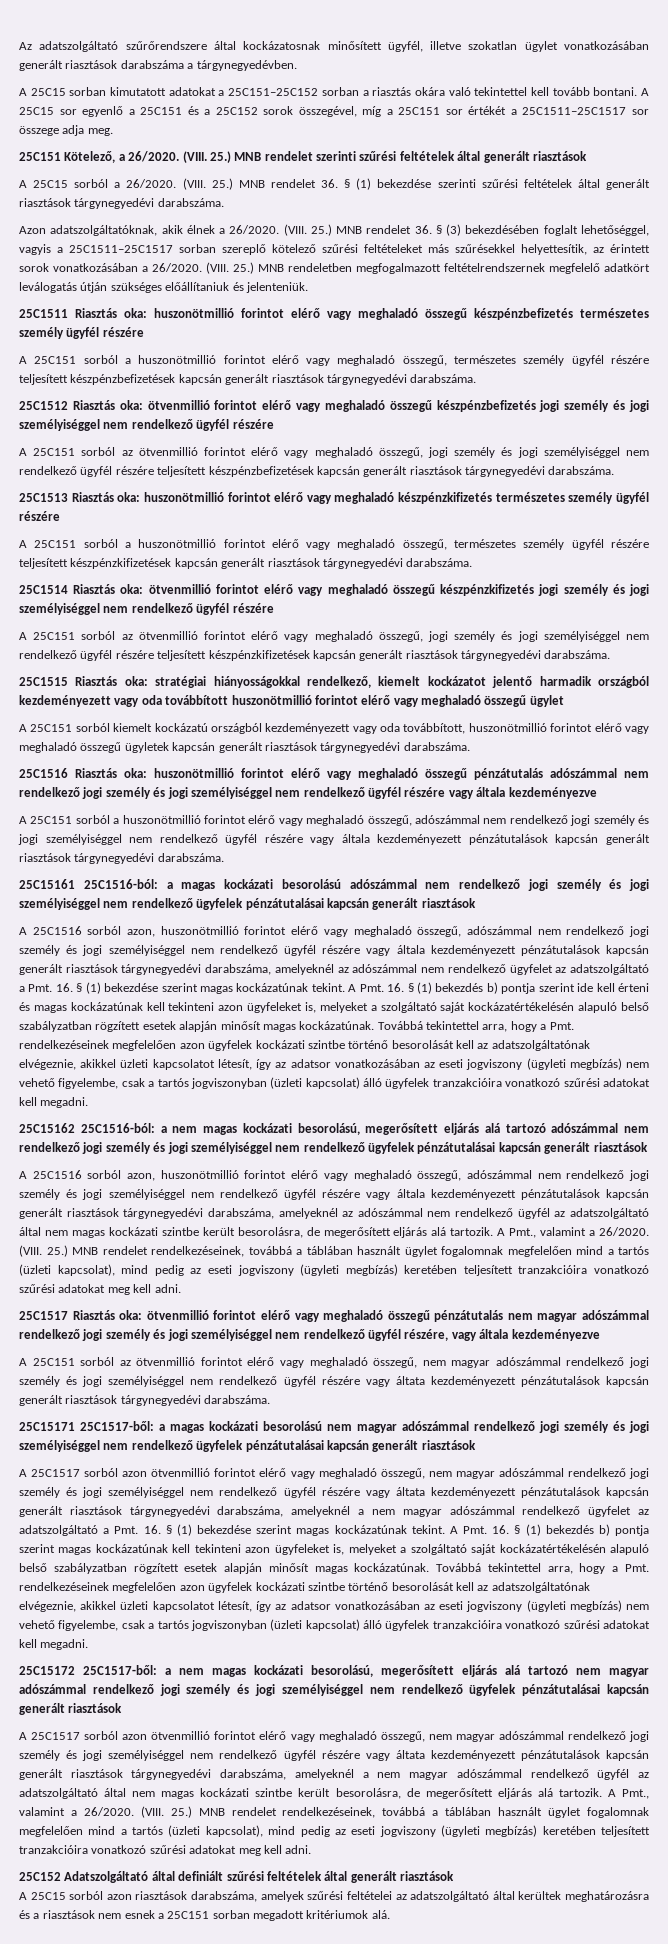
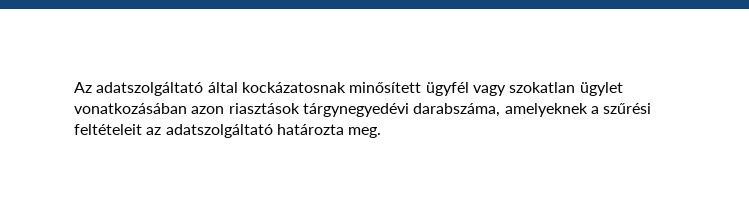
[125,41,207,50] szűrőrendszere -> (204, 89) none
[387,41,462,52] ügyfél, illetve -> [425,82,506,96] ügyfél vagy
[19,60,297,71] [19,87,649,96] [19,106,649,117] [19,125,113,136] [19,151,587,163] [19,178,651,190] [19,198,224,209] [19,224,649,236] [19,244,650,255] [19,262,650,274] [19,282,308,293] [19,308,649,320] [19,327,144,339] [19,355,649,366] [19,374,477,385] [19,400,649,412] [19,419,274,431] [19,447,649,458] [19,466,615,477] [19,492,649,504] [19,511,60,521] [19,539,649,550] [19,558,473,569] [19,584,650,596] [19,603,274,615] [19,631,649,642] [19,650,611,661] [19,676,649,688] [19,695,564,707] [19,723,649,734] [19,742,470,753] [19,768,649,780] [19,787,597,799] [19,815,649,826] [18,834,650,845] [19,853,224,864] [19,879,649,891] [19,898,476,910] [19,926,650,937] [19,945,650,956] [19,964,650,975] [19,982,650,994] [19,1002,649,1013] [19,1021,574,1032] [19,1040,590,1051] [19,1058,649,1070] [19,1077,650,1089] [19,1097,89,1108] [19,1123,649,1135] [19,1142,648,1154] [19,1170,650,1181] [19,1189,650,1200] [19,1208,649,1219] [19,1227,649,1238] [19,1245,649,1257] [19,1264,649,1276] [19,1284,181,1295] [19,1310,649,1322] [19,1329,600,1341] [19,1357,649,1368] [19,1376,649,1387] [19,1395,271,1406] [19,1421,649,1433] [19,1440,476,1452] [19,1468,649,1479] [19,1487,649,1498] [19,1506,649,1517] [19,1524,649,1536] [19,1544,649,1555] [19,1563,649,1574] [19,1582,590,1593] [19,1600,649,1612] [19,1619,650,1631] [19,1639,89,1650] [19,1665,649,1677] [19,1684,649,1696] [19,1703,123,1715] [19,1731,649,1742] [19,1750,649,1761] [19,1769,650,1780] [19,1788,649,1799] [19,1806,649,1818] [19,1825,650,1837] [19,1845,312,1856] [19,1871,454,1883] [19,1891,650,1902] [19,1910,390,1921] generált riasztások darabszáma a tárgynegyedévben. // A 25C15 sorban kimutatott adatokat a 25C151–25C152 sorban a riasztás okára való tekintettel kell tovább bontani. A 25C15 sor egyenlő a 25C151 és a 25C152 sorok összegével, míg a 25C151 sor értékét a 25C1511–25C1517 sor összege adja meg. // 25C151 Kötelező, a 26/2020. (VIII. 25.) MNB rendelet szerinti szűrési feltételek által generált riasztások // A 25C15 sorból a 26/2020. (VIII. 25.) MNB rendelet 36. § (1) bekezdése szerinti szűrési feltételek által generált riasztások tárgynegyedévi darabszáma. // Azon adatszolgáltatóknak, akik élnek a 26/2020. (VIII. 25.) MNB rendelet 36. § (3) bekezdésében foglalt lehetőséggel, vagyis a 25C1511–25C1517 sorban szereplő kötelező szűrési feltételeket más szűrésekkel helyettesítik, az érintett sorok vonatkozásában a 26/2020. (VIII. 25.) MNB rendeletben megfogalmazott feltételrendszernek megfelelő adatkört leválogatás útján szükséges előállítaniuk és jelenteniük. // 25C1511 Riasztás oka: huszonötmillió forintot elérő vagy meghaladó összegű készpénzbefizetés természetes személy ügyfél részére // A 25C151 sorból a huszonötmillió forintot elérő vagy meghaladó összegű, természetes személy ügyfél részére teljesített készpénzbefizetések kapcsán generált riasztások tárgynegyedévi darabszáma. // 25C1512 Riasztás oka: ötvenmillió forintot elérő vagy meghaladó összegű készpénzbefizetés jogi személy és jogi személyiséggel nem rendelkező ügyfél részére // A 25C151 sorból az ötvenmillió forintot elérő vagy meghaladó összegű, jogi személy és jogi személyiséggel nem rendelkező ügyfél részére teljesített készpénzbefizetések kapcsán generált riasztások tárgynegyedévi darabszáma. // 25C1513 Riasztás oka: huszonötmillió forintot elérő vagy meghaladó készpénzkifizetés természetes személy ügyfél részére // A 25C151 sorból a huszonötmillió forintot elérő vagy meghaladó összegű, természetes személy ügyfél részére teljesített készpénzkifizetések kapcsán generált riasztások tárgynegyedévi darabszáma. // 25C1514 Riasztás oka: ötvenmillió forintot elérő vagy meghaladó összegű készpénzkifizetés jogi személy és jogi személyiséggel nem rendelkező ügyfél részére // A 25C151 sorból az ötvenmillió forintot elérő vagy meghaladó összegű, jogi személy és jogi személyiséggel nem rendelkező ügyfél részére teljesített készpénzkifizetések kapcsán generált riasztások tárgynegyedévi darabszáma. // 25C1515 Riasztás oka: stratégiai hiányosságokkal rendelkező, kiemelt kockázatot jelentő harmadik országból kezdeményezett vagy oda továbbított huszonötmillió forintot elérő vagy meghaladó összegű ügylet // A 25C151 sorból kiemelt kockázatú országból kezdeményezett vagy oda továbbított, huszonötmillió forintot elérő vagy meghaladó összegű ügyletek kapcsán generált riasztások tárgynegyedévi darabszáma. // 25C1516 Riasztás oka: huszonötmillió forintot elérő vagy meghaladó összegű pénzátutalás adószámmal nem rendelkező jogi személy és jogi személyiséggel nem rendelkező ügyfél részére vagy általa kezdeményezve // A 25C151 sorból a huszonötmillió forintot elérő vagy meghaladó összegű, adószámmal nem rendelkező jogi személy és jogi személyiséggel nem rendelkező ügyfél részére vagy általa kezdeményezett pénzátutalások kapcsán generált riasztások tárgynegyedévi darabszáma. // 25C15161 25C1516-ból: a magas kockázati besorolású adószámmal nem rendelkező jogi személy és jogi személyiséggel nem rendelkező ügyfelek pénzátutalásai kapcsán generált riasztások // A 25C1516 sorból azon, huszonötmillió forintot elérő vagy meghaladó összegű, adószámmal nem rendelkező jogi személy és jogi személyiséggel nem rendelkező ügyfél részére vagy általa kezdeményezett pénzátutalások kapcsán generált riasztások tárgynegyedévi darabszáma, amelyeknél az adószámmal nem rendelkező ügyfelet az adatszolgáltató a Pmt. 16. § (1) bekezdése szerint magas kockázatúnak tekint. A Pmt. 16. § (1) bekezdés b) pontja szerint ide kell érteni és magas kockázatúnak kell tekinteni azon ügyfeleket is, melyeket a szolgáltató saját kockázatértékelésén alapuló belső szabályzatban rögzített esetek alapján minősít magas kockázatúnak. Továbbá tekintettel arra, hogy a Pmt. rendelkezéseinek megfelelően azon ügyfelek kockázati szintbe történő besorolását kell az adatszolgáltatónak elvégeznie, akikkel üzleti kapcsolatot létesít, így az adatsor vonatkozásában az eseti jogviszony (ügyleti megbízás) nem vehető figyelembe, csak a tartós jogviszonyban (üzleti kapcsolat) álló ügyfelek tranzakcióira vonatkozó szűrési adatokat kell megadni. // 25C15162 25C1516-ból: a nem magas kockázati besorolású, megerősített eljárás alá tartozó adószámmal nem rendelkező jogi személy és jogi személyiséggel nem rendelkező ügyfelek pénzátutalásai kapcsán generált riasztások // A 25C1516 sorból azon, huszonötmillió forintot elérő vagy meghaladó összegű, adószámmal nem rendelkező jogi személy és jogi személyiséggel nem rendelkező ügyfél részére vagy általa kezdeményezett pénzátutalások kapcsán generált riasztások tárgynegyedévi darabszáma, amelyeknél az adószámmal nem rendelkező ügyfél az adatszolgáltató által nem magas kockázati szintbe került besorolásra, de megerősített eljárás alá tartozik. A Pmt., valamint a 26/2020. (VIII. 25.) MNB rendelet rendelkezéseinek, továbbá a táblában használt ügylet fogalomnak megfelelően mind a tartós (üzleti kapcsolat), mind pedig az eseti jogviszony (ügyleti megbízás) keretében teljesített tranzakcióira vonatkozó szűrési adatokat meg kell adni. // 25C1517 Riasztás oka: ötvenmillió forintot elérő vagy meghaladó összegű pénzátutalás nem magyar adószámmal rendelkező jogi személy és jogi személyiséggel nem rendelkező ügyfél részére, vagy általa kezdeményezve // A 25C151 sorból az ötvenmillió forintot elérő vagy meghaladó összegű, nem magyar adószámmal rendelkező jogi személy és jogi személyiséggel nem rendelkező ügyfél részére vagy áltata kezdeményezett pénzátutalások kapcsán generált riasztások tárgynegyedévi darabszáma. // 25C15171 25C1517-ből: a magas kockázati besorolású nem magyar adószámmal rendelkező jogi személy és jogi személyiséggel nem rendelkező ügyfelek pénzátutalásai kapcsán generált riasztások // A 25C1517 sorból azon ötvenmillió forintot elérő vagy meghaladó összegű, nem magyar adószámmal rendelkező jogi személy és jogi személyiséggel nem rendelkező ügyfél részére vagy áltata kezdeményezett pénzátutalások kapcsán generált riasztások tárgynegyedévi darabszáma, amelyeknél a nem magyar adószámmal rendelkező ügyfelet az adatszolgáltató a Pmt. 16. § (1) bekezdése szerint magas kockázatúnak tekint. A Pmt. 16. § (1) bekezdés b) pontja szerint magas kockázatúnak kell tekinteni azon ügyfeleket is, melyeket a szolgáltató saját kockázatértékelésén alapuló belső szabályzatban rögzített esetek alapján minősít magas kockázatúnak. Továbbá tekintettel arra, hogy a Pmt. rendelkezéseinek megfelelően azon ügyfelek kockázati szintbe történő besorolását kell az adatszolgáltatónak elvégeznie, akikkel üzleti kapcsolatot létesít, így az adatsor vonatkozásában az eseti jogviszony (ügyleti megbízás) nem vehető figyelembe, csak a tartós jogviszonyban (üzleti kapcsolat) álló ügyfelek tranzakcióira vonatkozó szűrési adatokat kell megadni. // 25C15172 25C1517-ből: a nem magas kockázati besorolású, megerősített eljárás alá tartozó nem magyar adószámmal rendelkező jogi személy és jogi személyiséggel nem rendelkező ügyfelek pénzátutalásai kapcsán generált riasztások // A 25C1517 sorból azon ötvenmillió forintot elérő vagy meghaladó összegű, nem magyar adószámmal rendelkező jogi személy és jogi személyiséggel nem rendelkező ügyfél részére vagy áltata kezdeményezett pénzátutalások kapcsán generált riasztások tárgynegyedévi darabszáma, amelyeknél a nem magyar adószámmal rendelkező ügyfél az adatszolgáltató által nem magas kockázati szintbe került besorolásra, de megerősített eljárás alá tartozik. A Pmt., valamint a 26/2020. (VIII. 25.) MNB rendelet rendelkezéseinek, továbbá a táblában használt ügylet fogalomnak megfelelően mind a tartós (üzleti kapcsolat), mind pedig az eseti jogviszony (ügyleti megbízás) keretében teljesített tranzakcióira vonatkozó szűrési adatokat meg kell adni. // 25C152 Adatszolgáltató által definiált szűrési feltételek által generált riasztások // A 25C15 sorból azon riasztások darabszáma, amelyek szűrési feltételei az adatszolgáltató által kerültek meghatározásra és a riasztások nem esnek a 25C151 sorban megadott kritériumok alá. -> [191,103,652,117] [74,124,382,138] azon riasztások tárgynegyedévi darabszáma, amelyeknek a szűrési feltételeit az adatszolgáltató határozta meg.

